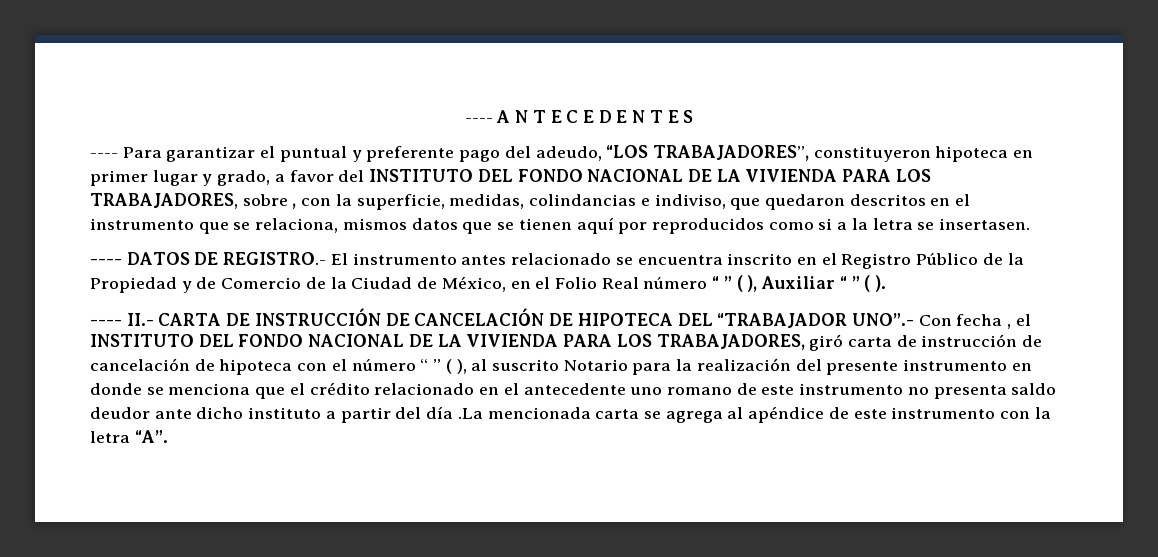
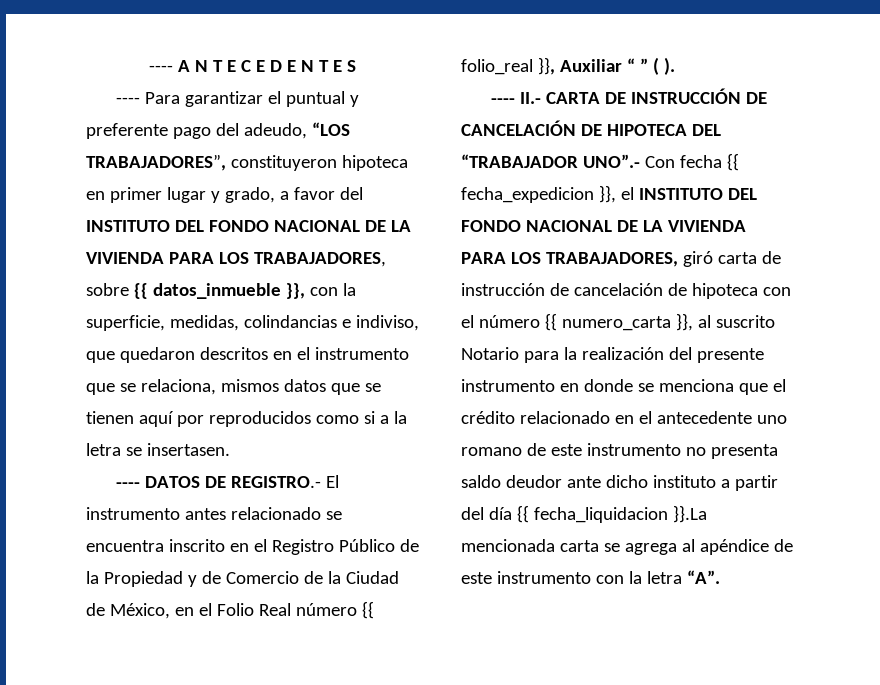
[292,203,297,209] , -> [133,283,305,299] {{ datos_inmueble }},
[712,275,758,292] “ ” ( ), -> [361,601,374,619] [461,57,555,75] {{ folio_real }},
[1007,324,1012,329] , -> [726,153,739,171] [461,185,616,203] {{ fecha_expedicion }},
[420,359,467,374] “ ” ( ), -> [544,313,693,331] {{ numero_carta }},
[457,408,483,419] .La -> [516,505,707,523] {{ fecha_liquidacion }}.La

